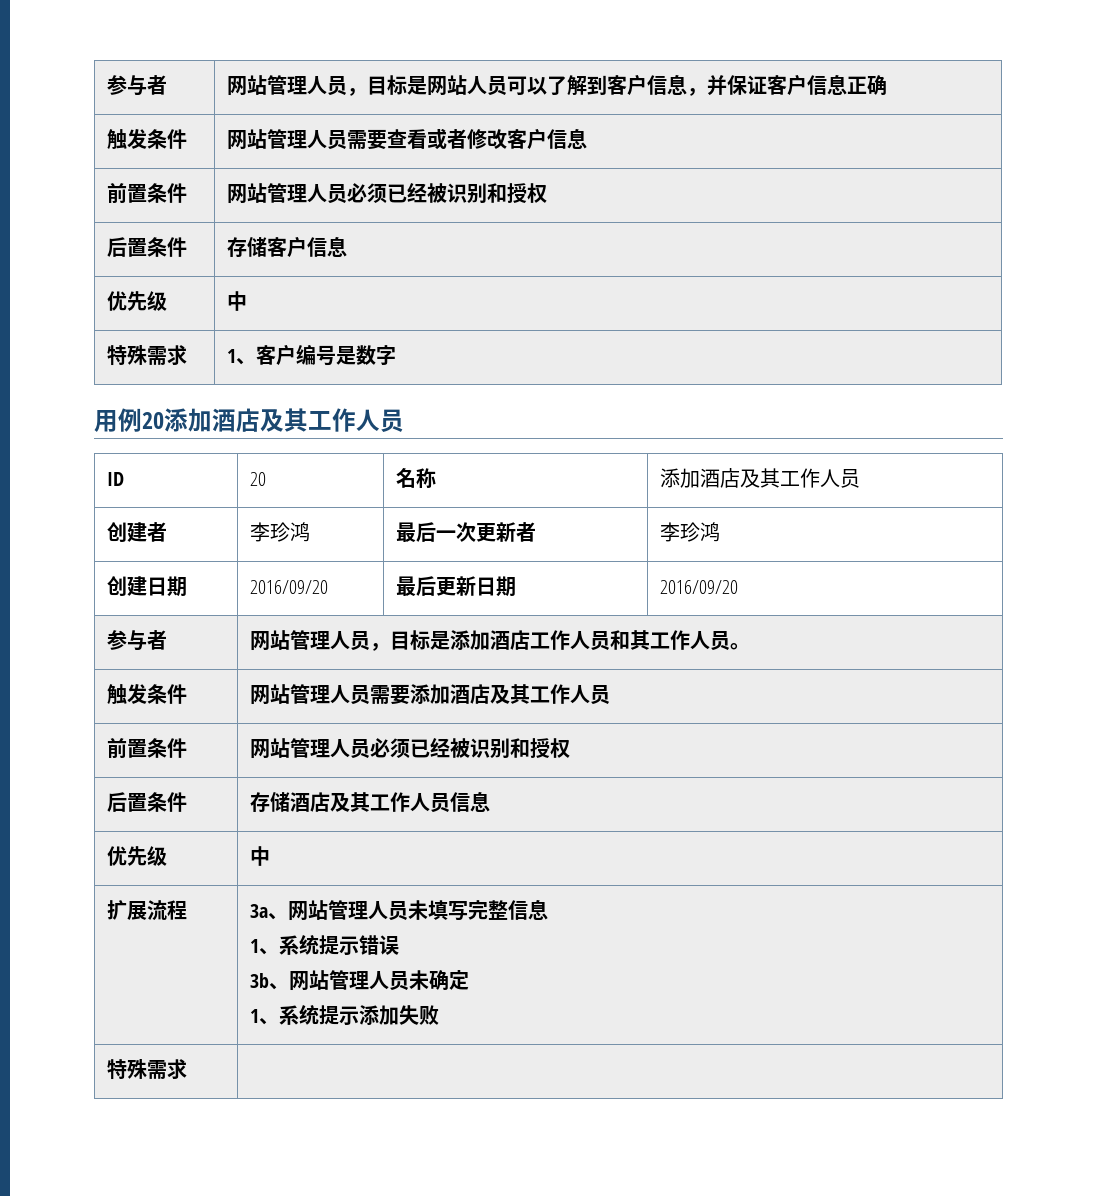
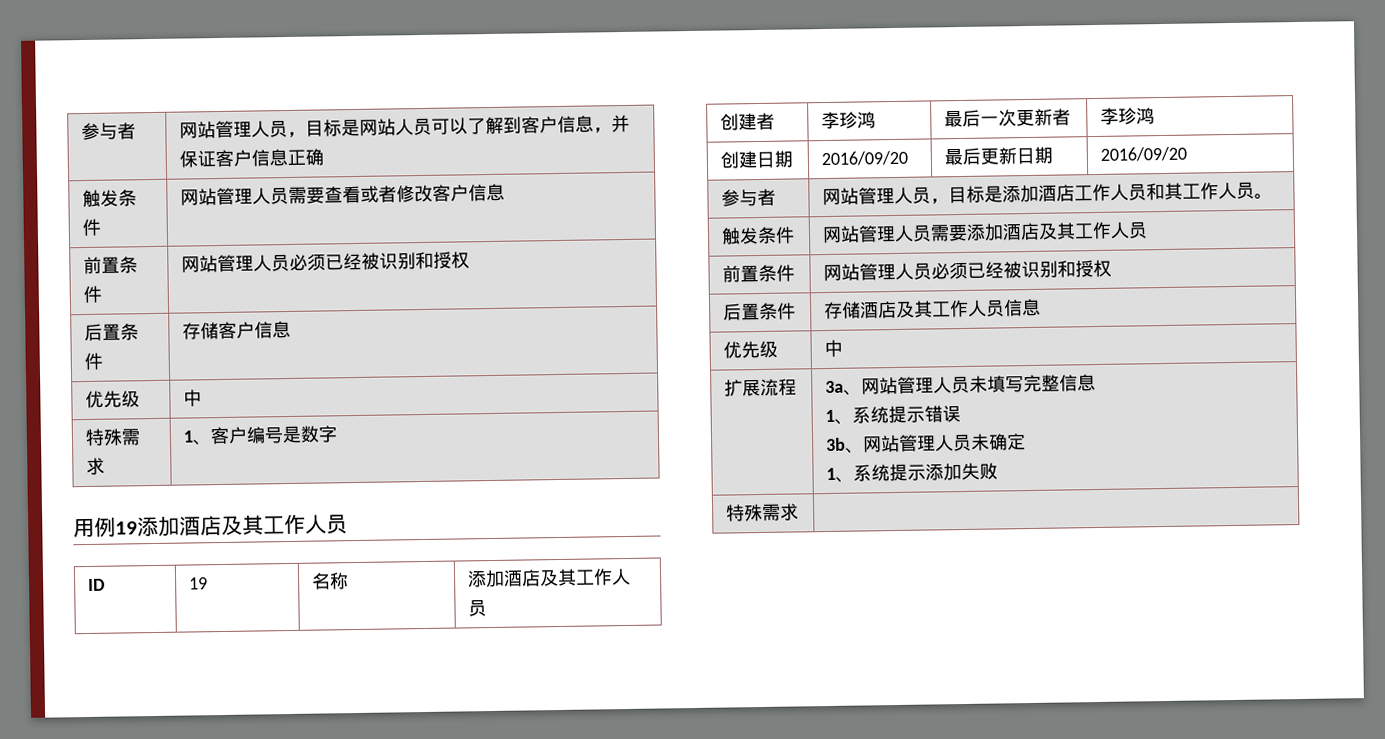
[142,412,164,429] 20 -> [115,521,138,535] 19
[249,472,266,486] 20 -> [189,577,209,590] 19

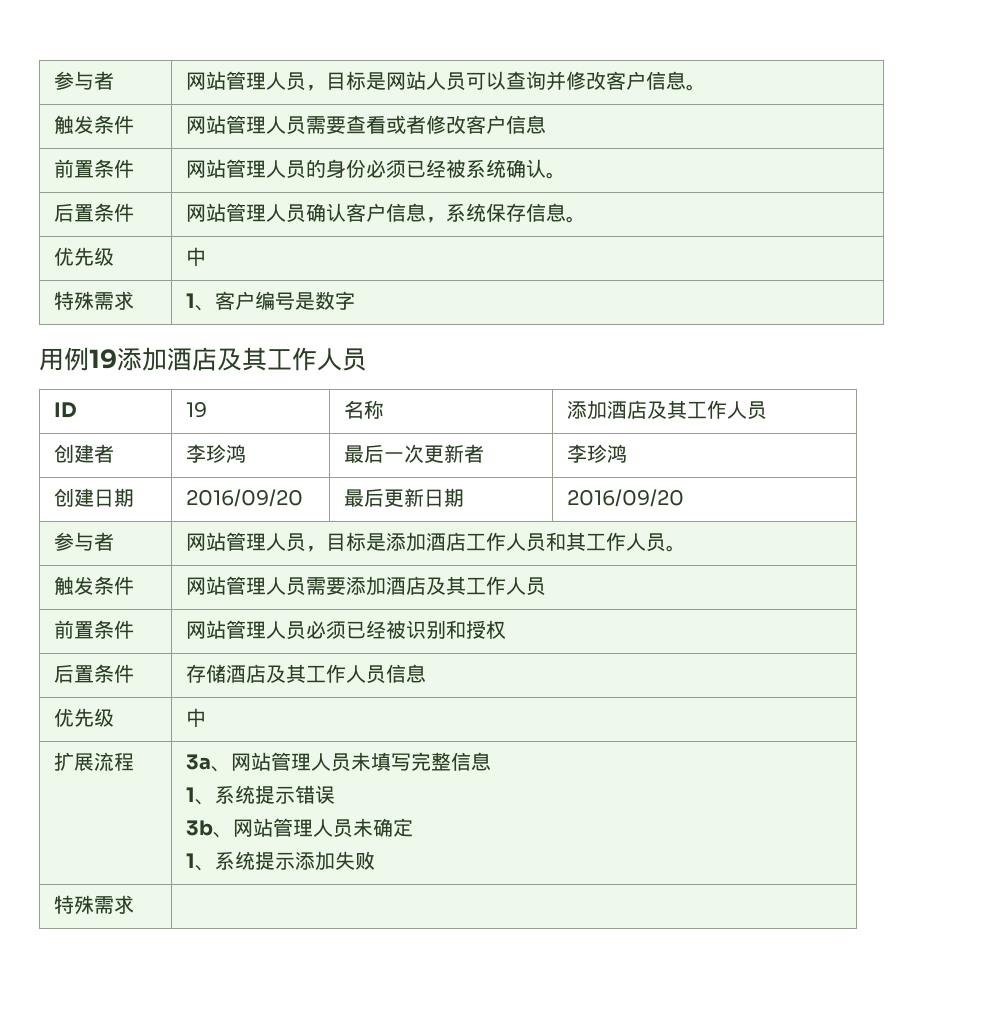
[467,114,631,135] [179,148,325,168] 了解到客户信息，并保证客户信息正确 -> [506,71,707,91] 查询并修改客户信息。
[289,251,471,271] [84,323,140,342] [84,352,104,371] [182,320,292,340] 必须已经被识别和授权 // 后置条件 | 存储客户信息 -> [306,159,567,179] [54,203,135,222] [186,203,587,223] 的身份必须已经被系统确认。 // 后置条件 | 网站管理人员确认客户信息，系统保存信息。

